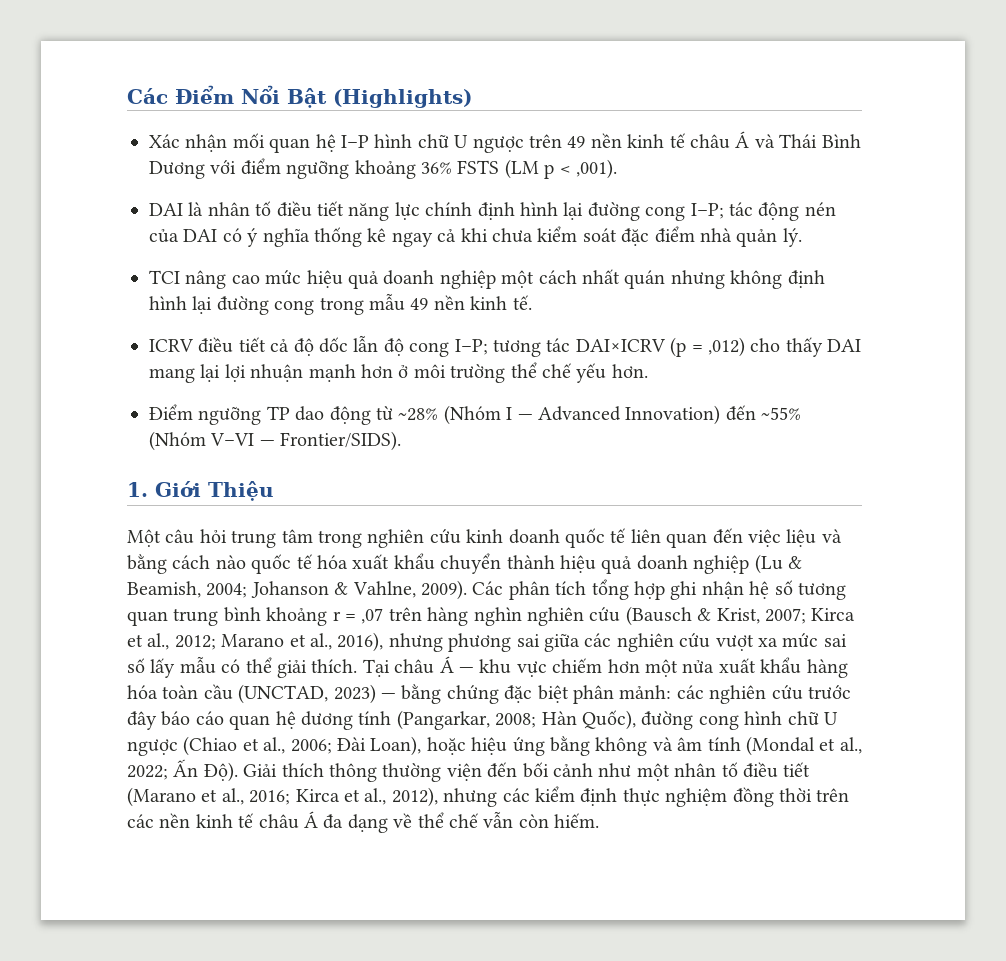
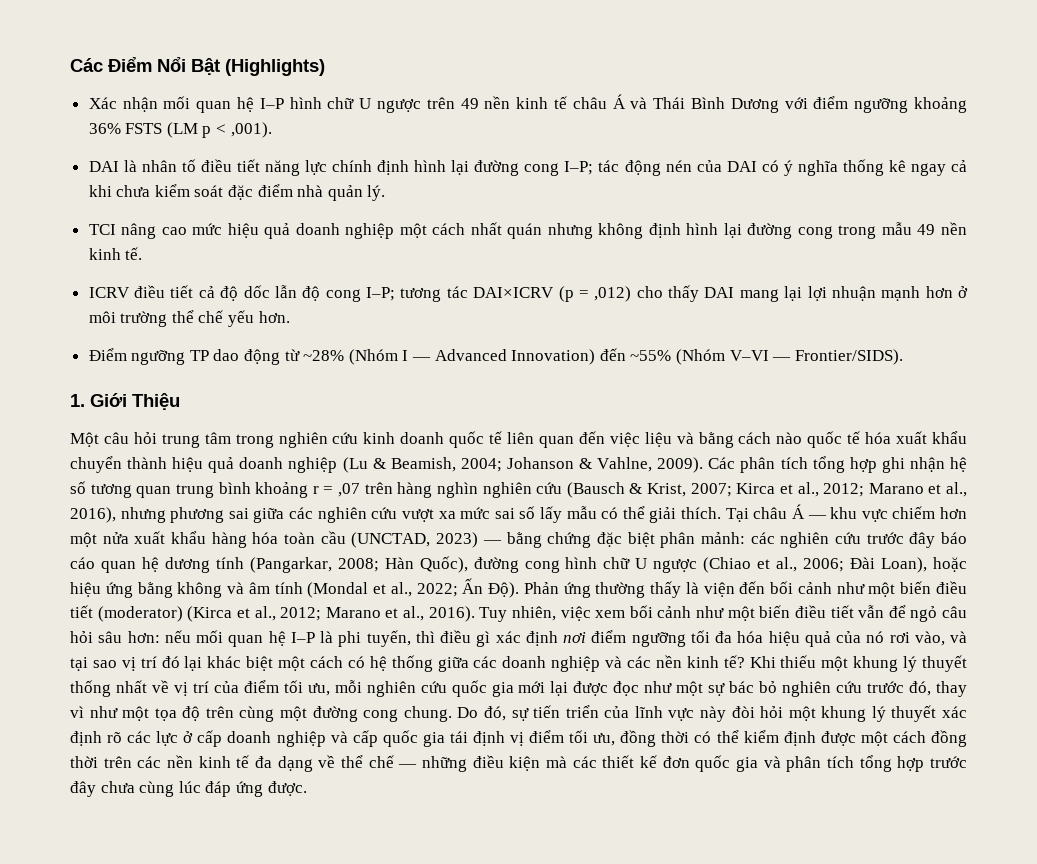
[243,763,442,782] Giải thích thông thường -> [523,581,699,598] Phản ứng thường thấy là
[674,762,811,778] [127,786,728,807] nhân tố điều tiết (Marano et al., 2016; Kirca et al., 2012), nhưng các kiểm định thực nghiệm -> [900,581,967,594] [70,605,967,622] [70,630,967,647] [70,655,968,672] [70,680,967,697] [70,705,968,722] [70,730,926,747] biến điều tiết (moderator) (Kirca et al., 2012; Marano et al., 2016). Tuy nhiên, việc xem bối cảnh như một biến điều tiết vẫn để ngỏ câu hỏi sâu hơn: nếu mối quan hệ I–P là phi tuyến, thì điều gì xác định nơi điểm ngưỡng tối đa hóa hiệu quả của nó rơi vào, và tại sao vị trí đó lại khác biệt một cách có hệ thống giữa các doanh nghiệp và các nền kinh tế? Khi thiếu một khung lý thuyết thống nhất về vị trí của điểm tối ưu, mỗi nghiên cứu quốc gia mới lại được đọc như một sự bác bỏ nghiên cứu trước đó, thay vì như một tọa độ trên cùng một đường cong chung. Do đó, sự tiến triển của lĩnh vực này đòi hỏi một khung lý thuyết xác định rõ các lực ở cấp doanh nghiệp và cấp quốc gia tái định vị điểm tối ưu, đồng thời có thể kiểm định được một cách
[258,811,318,829] châu Á -> (250, 761) none
[483,811,600,828] vẫn còn hiếm. -> [398,755,967,772] [70,781,307,797] — những điều kiện mà các thiết kế đơn quốc gia và phân tích tổng hợp trước đây chưa cùng lúc đáp ứng được.

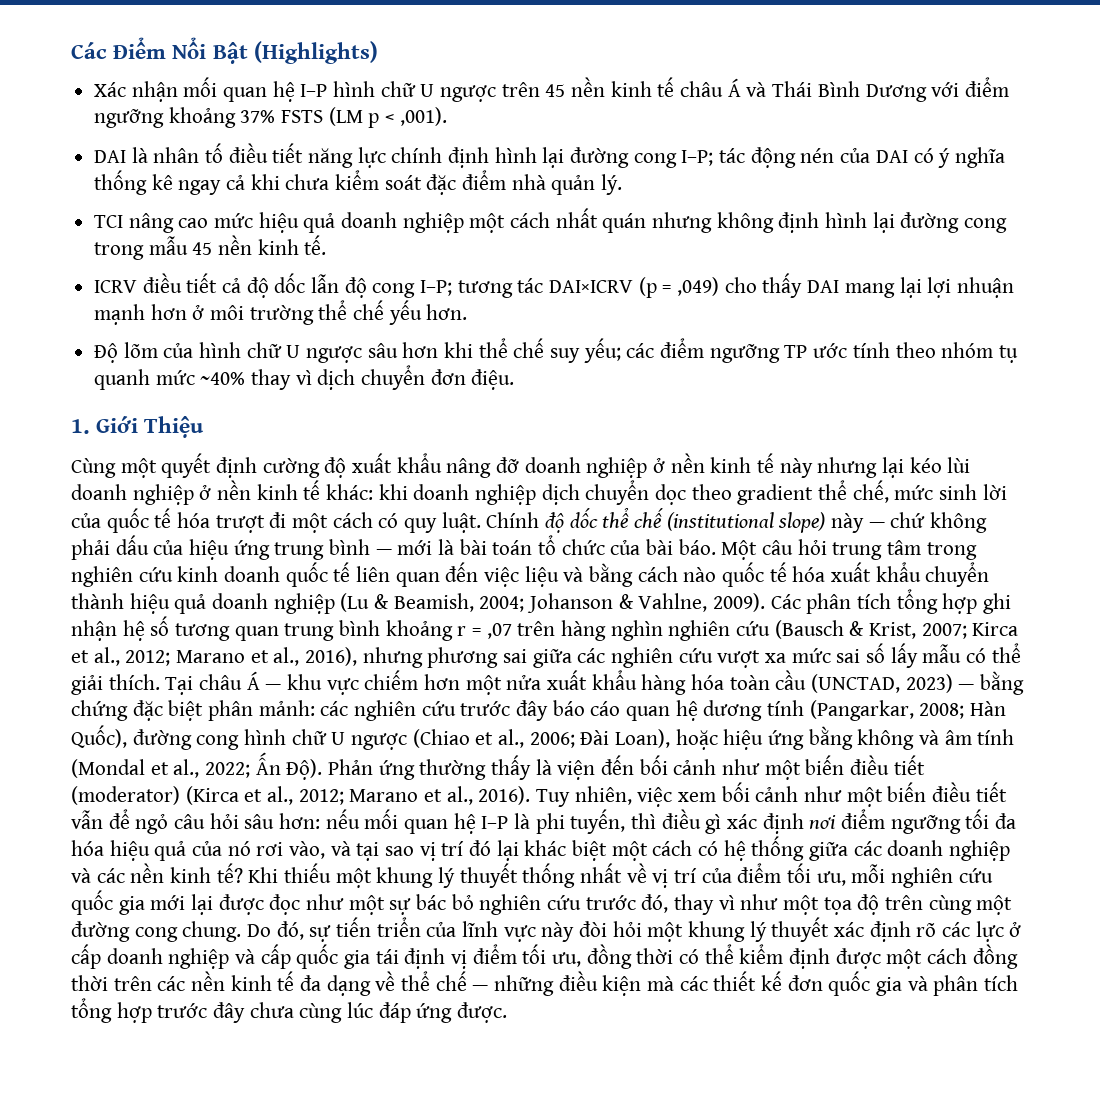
[460,98,479,109] 49 -> [545,84,566,97] 45
[88,123,121,134] 36% -> [240,110,276,123] 37%
[917,224,936,235] 49 -> [192,242,213,255] 45
[594,286,632,302] ,012) -> [677,277,720,296] ,049)
[88,348,903,365] [70,393,180,410] Điểm ngưỡng TP dao động từ ~28% (Nhóm I — Advanced Innovation) đến ~55% (Nhóm V–VI — Frontier/SIDS). // 1. Giới Thiệu // -> [94,338,1018,363] [94,365,515,390] [71,416,205,438] [71,453,971,478] [71,480,1007,505] [71,507,988,533] [71,535,716,560] Độ lõm của hình chữ U ngược sâu hơn khi thể chế suy yếu; các điểm ngưỡng TP ước tính theo nhóm tụ quanh mức ~40% thay vì dịch chuyển đơn điệu. // 1. Giới Thiệu // Cùng một quyết định cường độ xuất khẩu nâng đỡ doanh nghiệp ở nền kinh tế này nhưng lại kéo lùi doanh nghiệp ở nền kinh tế khác: khi doanh nghiệp dịch chuyển dọc theo gradient thể chế, mức sinh lời của quốc tế hóa trượt đi một cách có quy luật. Chính độ dốc thể chế (institutional slope) này — chứ không phải dấu của hiệu ứng trung bình — mới là bài toán tổ chức của bài báo.

